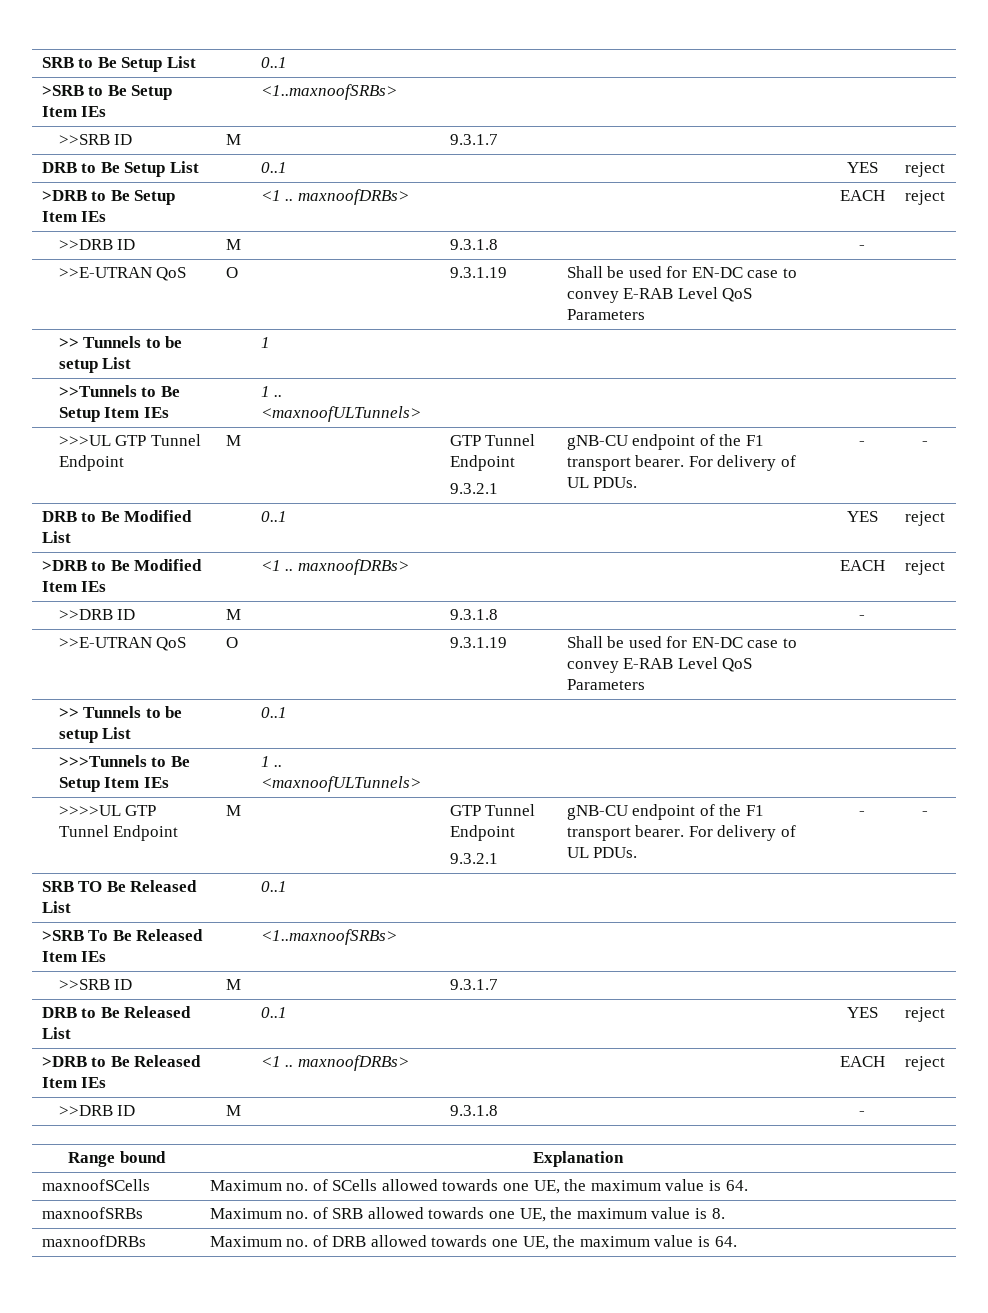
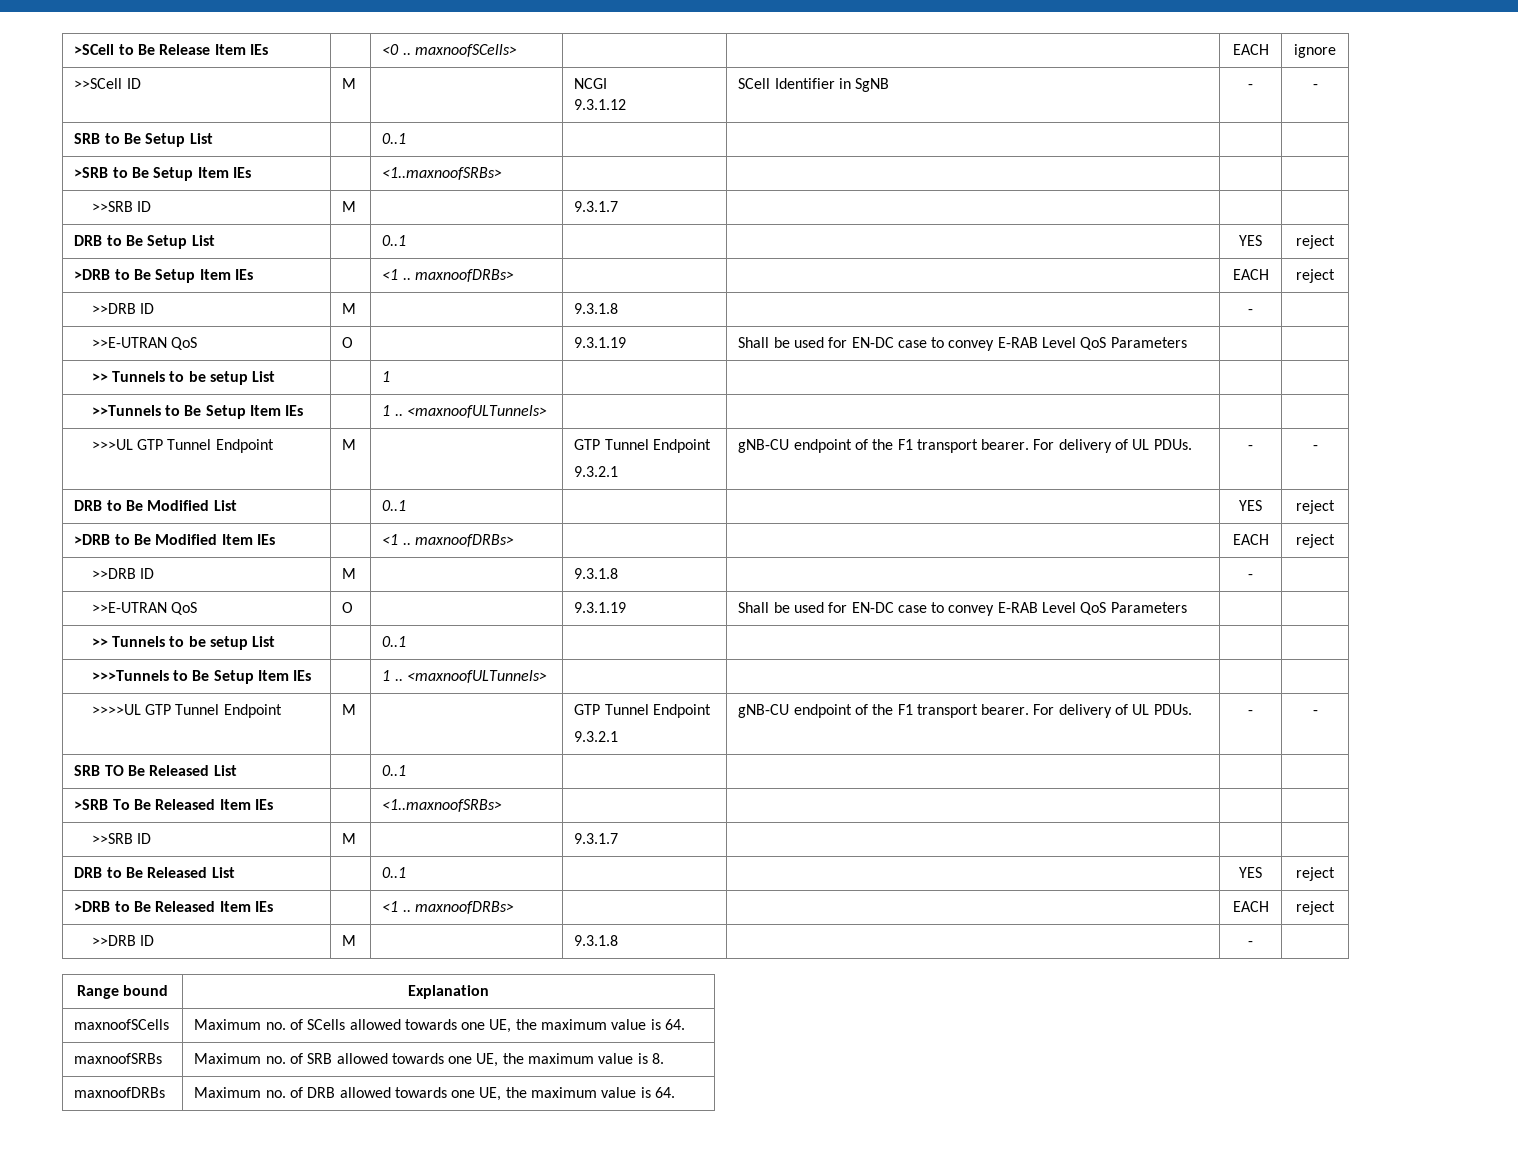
(41, 62) none -> [74,44,268,55] [382,44,517,57] [1232,44,1269,55] [1294,44,1336,58] [74,78,141,89] [342,78,357,89] [574,78,608,89] [574,99,627,110] [738,78,890,92] [1248,84,1253,89] [1312,84,1318,89] >SCell to Be Release Item IEs | | <0 .. maxnoofSCells> | | | EACH | ignore // >>SCell ID | M | | NCGI // 9.3.1.12 | SCell Identifier in SgNB | - | - //

